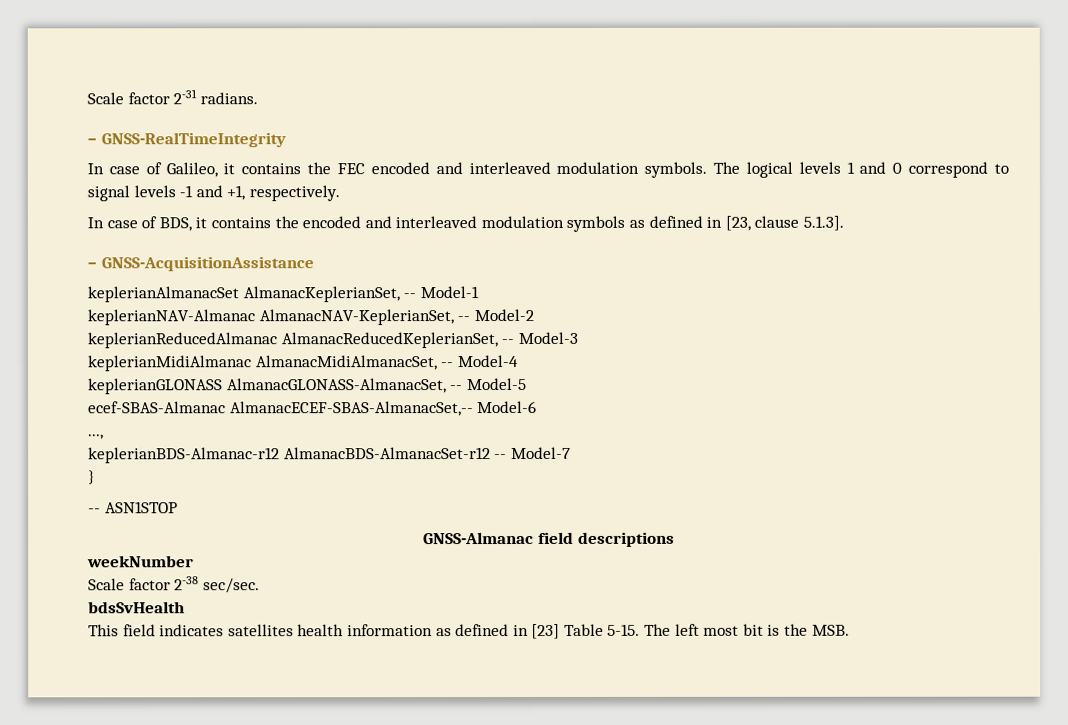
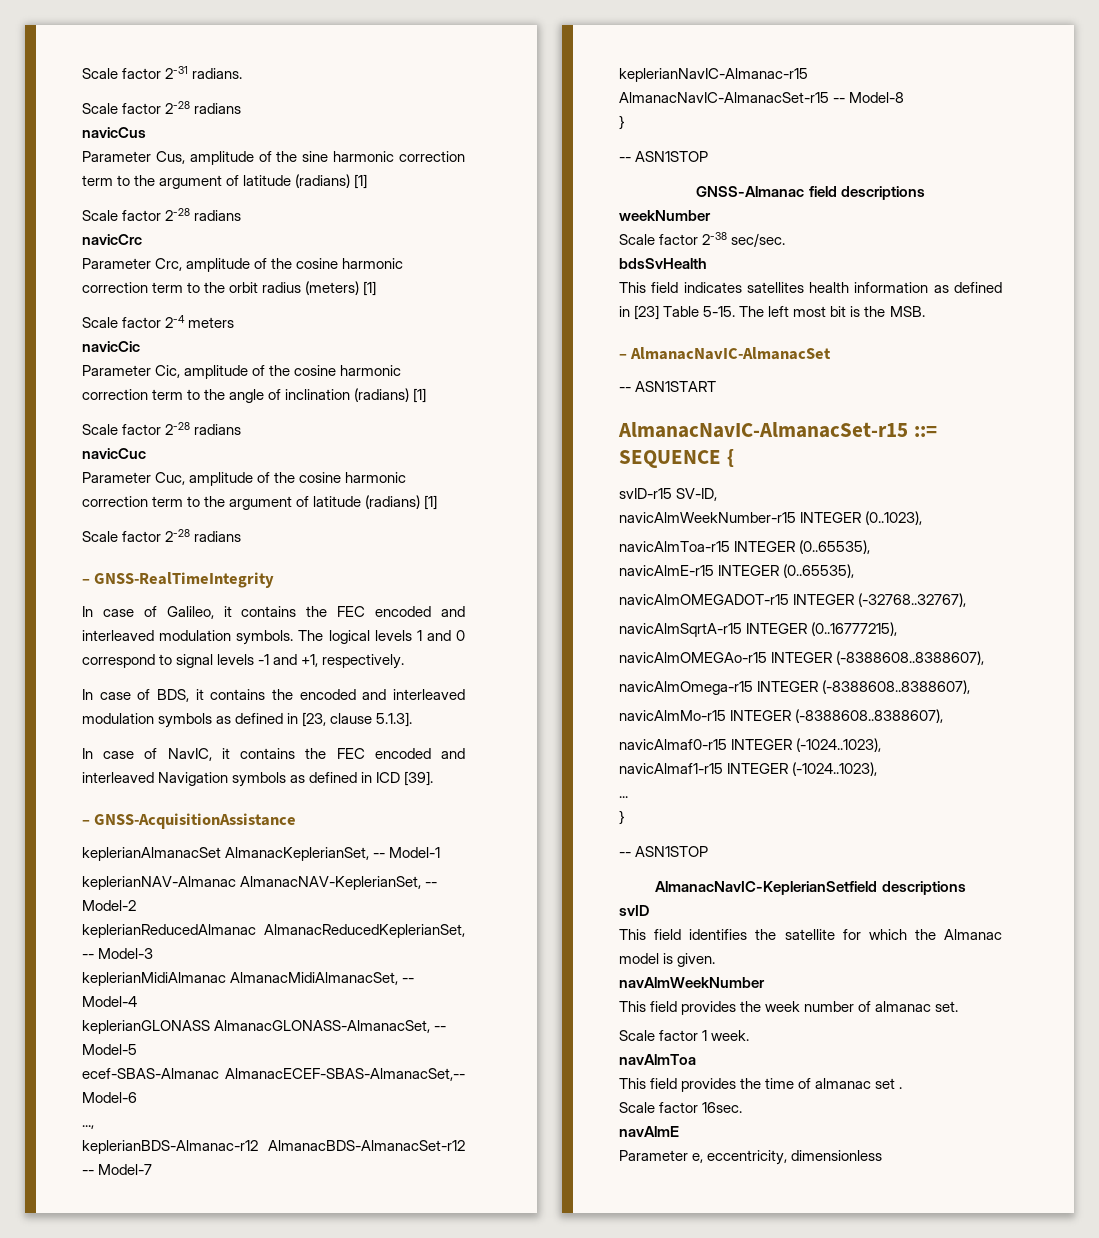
(258, 98) none -> [82,101,242,114] [82,127,146,138] [82,151,466,165] [82,174,368,189] [82,208,242,221] [82,234,142,245] [82,258,404,272] [82,281,377,296] [82,315,235,328] [82,341,140,352] [82,365,402,379] [82,388,427,403] [82,422,242,435] [82,448,146,459] [82,472,407,486] [82,495,438,510] [82,529,242,542] // Scale factor 2-28 radians // navicCus // Parameter Cus, amplitude of the sine harmonic correction term to the argument of latitude (radians) [1] // Scale factor 2-28 radians // navicCrc // Parameter Crc, amplitude of the cosine harmonic correction term to the orbit radius (meters) [1] // Scale factor 2-4 meters // navicCic // Parameter Cic, amplitude of the cosine harmonic correction term to the angle of inclination (radians) [1] // Scale factor 2-28 radians // navicCuc // Parameter Cuc, amplitude of the cosine harmonic correction term to the argument of latitude (radians) [1] // Scale factor 2-28 radians
(845, 223) none -> [82,748,466,761] [82,771,434,787] // In case of NavIC, it contains the FEC encoded and interleaved Navigation symbols as defined in ICD [39].
(571, 453) none -> [619,68,808,82] [619,92,905,103] // keplerianNavIC-Almanac-r15 AlmanacNavIC-AlmanacSet-r15 -- Model-8
(850, 630) none -> [619,347,832,360] [619,381,717,392] [618,422,937,438] [619,449,734,468] [619,488,718,501] [619,511,923,525] [619,540,871,554] [619,564,855,578] [619,593,967,607] [619,622,898,637] [619,651,985,665] [619,680,971,695] [619,709,944,723] [619,738,882,752] [619,762,878,776] [619,796,628,798] [619,810,625,825] [619,846,709,857] [655,881,966,895] [619,905,649,916] [619,929,1002,940] [619,953,716,967] [619,977,765,988] [619,1001,959,1015] [619,1030,750,1041] [619,1054,696,1065] [619,1078,903,1092] [619,1102,743,1113] [619,1126,679,1137] [619,1150,883,1165] // – AlmanacNavIC-AlmanacSet // -- ASN1START // AlmanacNavIC-AlmanacSet-r15 ::= SEQUENCE { // svID-r15 SV-ID, // navicAlmWeekNumber-r15 INTEGER (0..1023), // navicAlmToa-r15 INTEGER (0..65535), // navicAlmE-r15 INTEGER (0..65535), // navicAlmOMEGADOT-r15 INTEGER (-32768..32767), // navicAlmSqrtA-r15 INTEGER (0..16777215), // navicAlmOMEGAo-r15 INTEGER (-8388608..8388607), // navicAlmOmega-r15 INTEGER (-8388608..8388607), // navicAlmMo-r15 INTEGER (-8388608..8388607), // navicAlmaf0-r15 INTEGER (-1024..1023), // navicAlmaf1-r15 INTEGER (-1024..1023), // ... // } // -- ASN1STOP // AlmanacNavIC-KeplerianSetfield descriptions // svID // This field identifies the satellite for which the Almanac model is given. // navAlmWeekNumber // This field provides the week number of almanac set. // Scale factor 1 week. // navAlmToa // This field provides the time of almanac set . // Scale factor 16sec. // navAlmE // Parameter e, eccentricity, dimensionless

